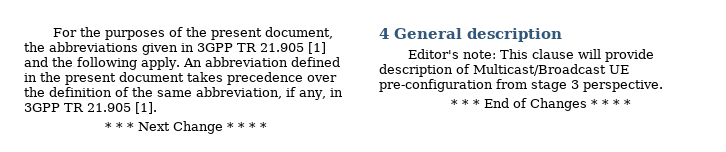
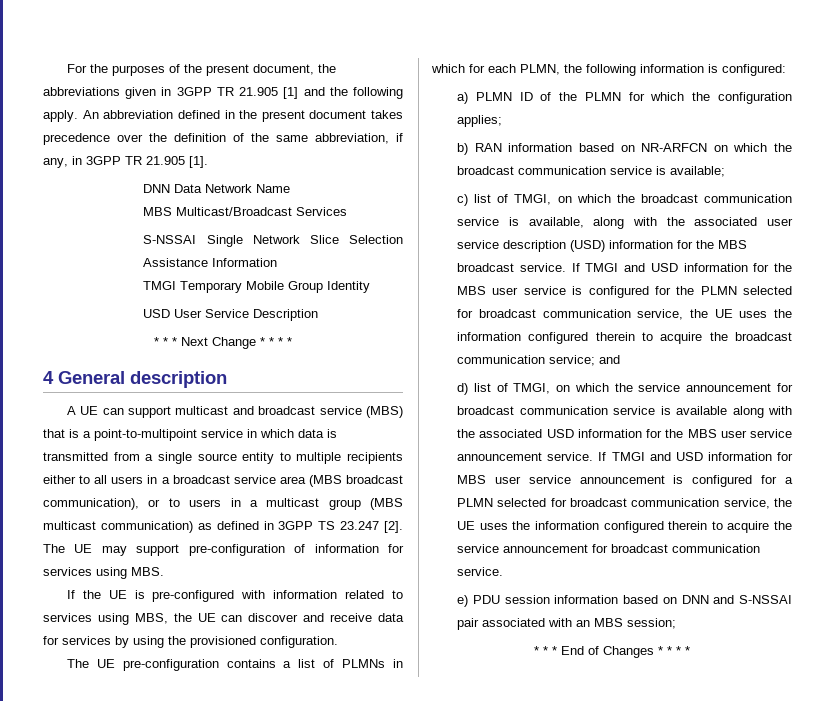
(157, 108) none -> [143,184,291,193] [143,207,348,216] [143,235,403,247] [143,258,278,267] [143,281,371,293] [143,309,319,321] // DNN Data Network Name // MBS Multicast/Broadcast Services // S-NSSAI Single Network Slice Selection Assistance Information // TMGI Temporary Mobile Group Identity // USD User Service Description
[408,49,655,62] [379,64,629,77] [379,79,663,92] Editor's note: This clause will provide description of Multicast/Broadcast UE pre-configuration from stage 3 perspective. -> [66,406,403,418] [43,429,337,441] [43,452,403,464] [43,475,403,487] [43,498,403,510] [43,521,403,533] [43,544,404,556] [43,567,164,579] [66,590,403,602] [43,613,405,625] [43,636,338,648] [66,659,403,671] [431,64,786,76] [457,92,792,104] [457,115,503,127] [457,143,792,155] [457,166,726,177] [457,194,792,206] [457,217,793,229] [457,240,748,252] [457,263,792,272] [457,286,792,298] [457,309,792,320] [457,332,792,344] [457,355,621,366] [457,383,793,395] [457,406,792,418] [457,429,792,438] [457,452,793,461] [457,475,793,487] [457,498,792,509] [457,521,792,533] [457,544,761,553] [457,567,504,576] [457,595,792,607] [457,618,677,630] A UE can support multicast and broadcast service (MBS) that is a point-to-multipoint service in which data is transmitted from a single source entity to multiple recipients either to all users in a broadcast service area (MBS broadcast communication), or to users in a multicast group (MBS multicast communication) as defined in 3GPP TS 23.247 [2]. The UE may support pre-configuration of information for services using MBS. // If the UE is pre-configured with information related to services using MBS, the UE can discover and receive data for services by using the provisioned configuration. // The UE pre-configuration contains a list of PLMNs in which for each PLMN, the following information is configured: // a) PLMN ID of the PLMN for which the configuration applies; // b) RAN information based on NR-ARFCN on which the broadcast communication service is available; // c) list of TMGI, on which the broadcast communication service is available, along with the associated user service description (USD) information for the MBS broadcast service. If TMGI and USD information for the MBS user service is configured for the PLMN selected for broadcast communication service, the UE uses the information configured therein to acquire the broadcast communication service; and // d) list of TMGI, on which the service announcement for broadcast communication service is available along with the associated USD information for the MBS user service announcement service. If TMGI and USD information for MBS user service announcement is configured for a PLMN selected for broadcast communication service, the UE uses the information configured therein to acquire the service announcement for broadcast communication service. // e) PDU session information based on DNN and S-NSSAI pair associated with an MBS session;

